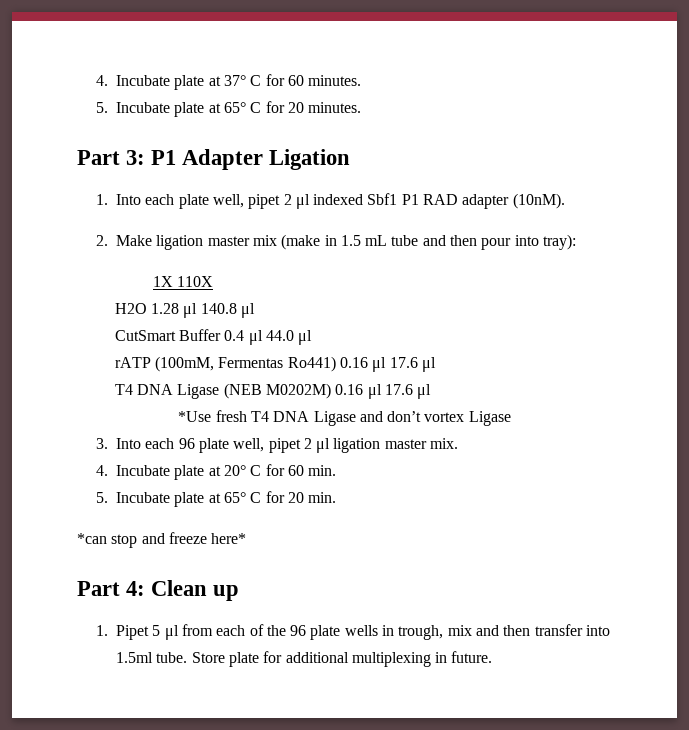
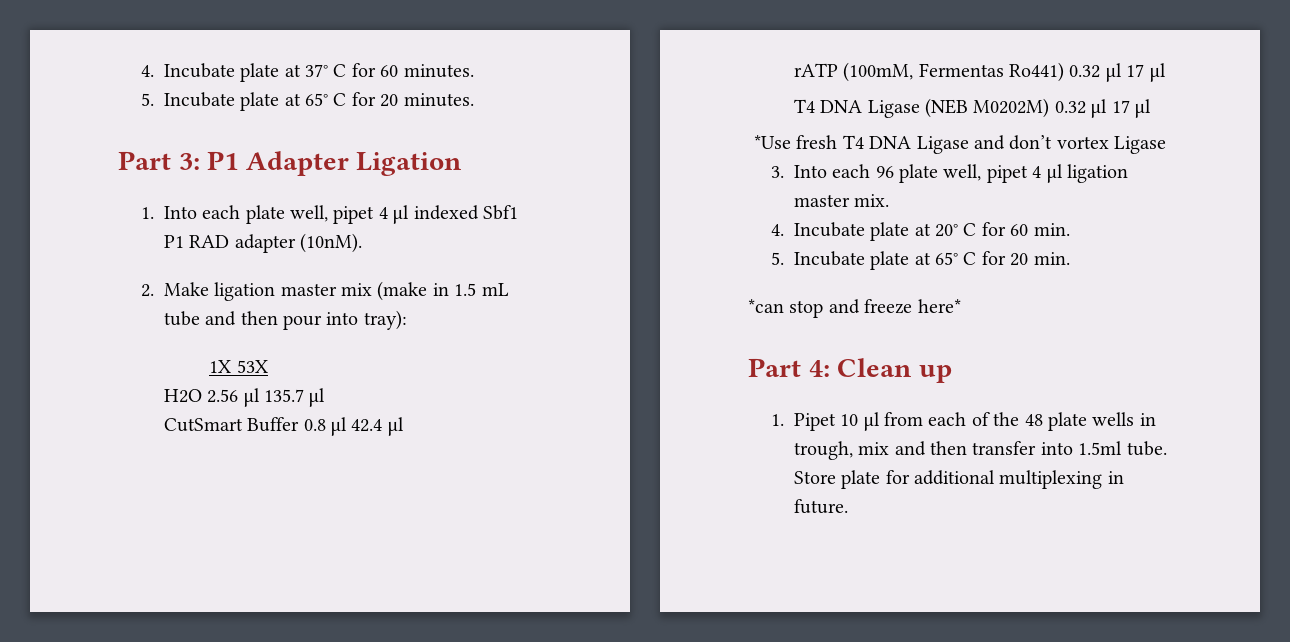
[283,194,292,205] 2 -> [378,207,388,219] 4
[176,276,213,287] 110X -> [236,360,268,373] 53X
[151,303,237,318] 1.28 μl 140.8 -> [207,388,304,407] 2.56 μl 135.7
[224,330,295,345] 0.4 μl 44.0 -> [303,417,383,436] 0.8 μl 42.4
[340,357,418,372] 0.16 μl 17.6 -> [1069,63,1145,82] 0.32 μl 17
[335,384,414,399] 0.16 μl 17.6 -> [1054,99,1130,118] 0.32 μl 17
[303,438,312,449] 2 -> [1032,166,1042,178] 4
[152,625,161,636] 5 -> [840,414,859,426] 10
[290,625,307,636] 96 -> [1024,414,1043,426] 48

